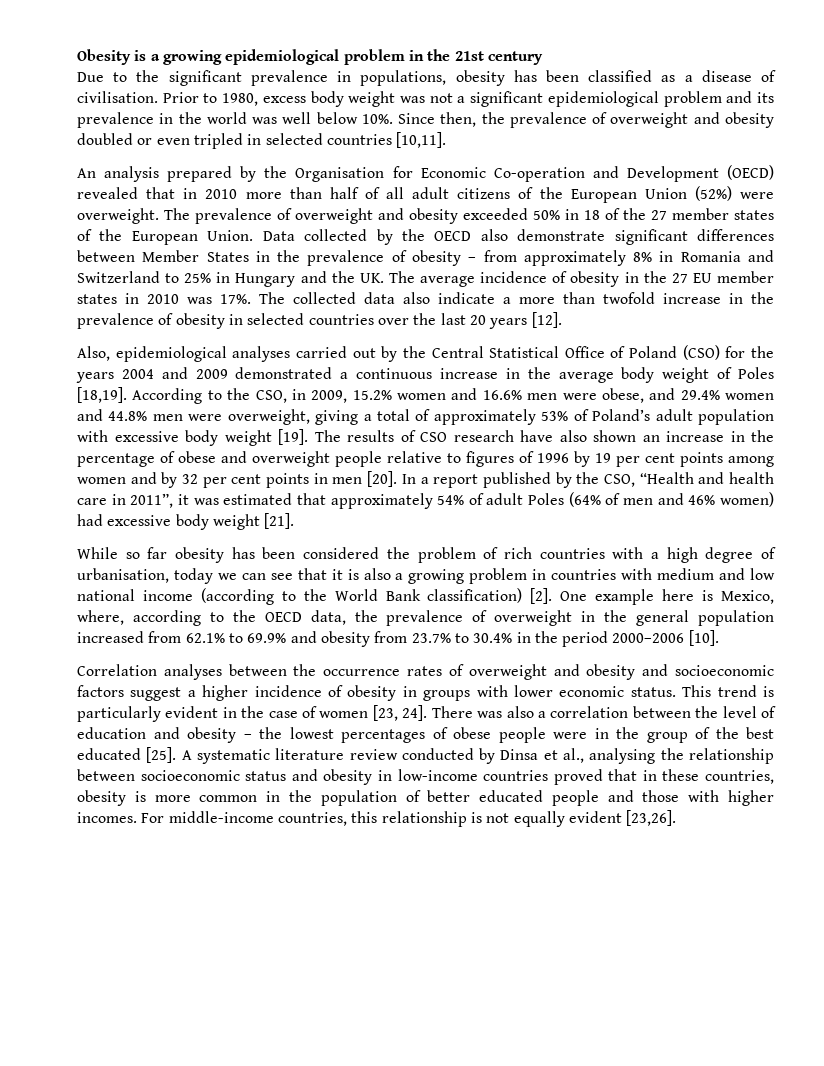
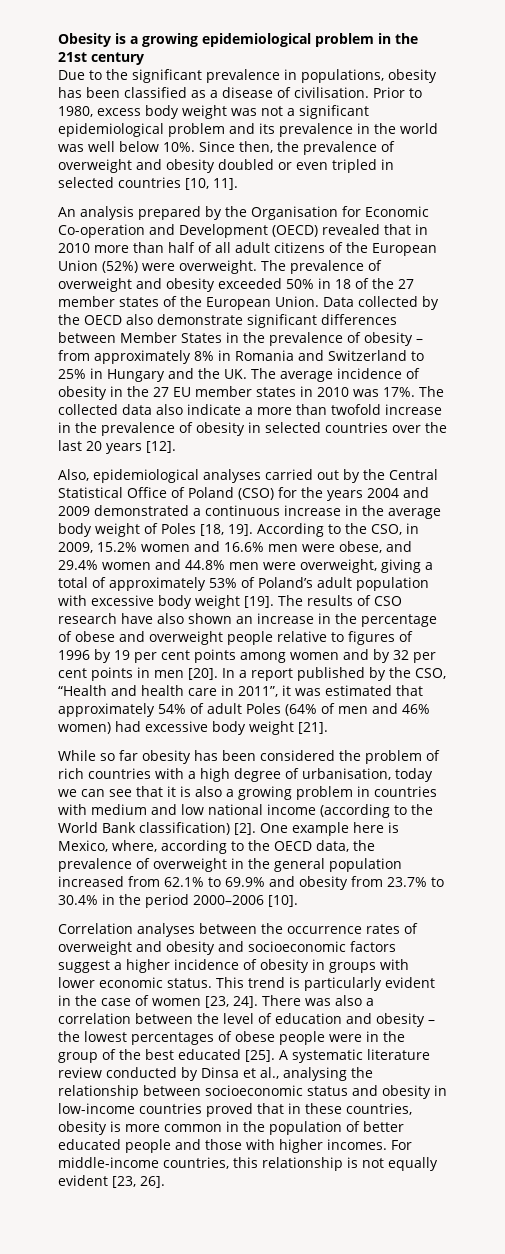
[396,132,447,148] [10,11]. -> [185,178,238,190] [10, 11].
[77,387,127,403] [18,19]. -> [200,524,253,536] [18, 19].
[626,810,677,826] [23,26]. -> [112,1176,165,1188] [23, 26].

